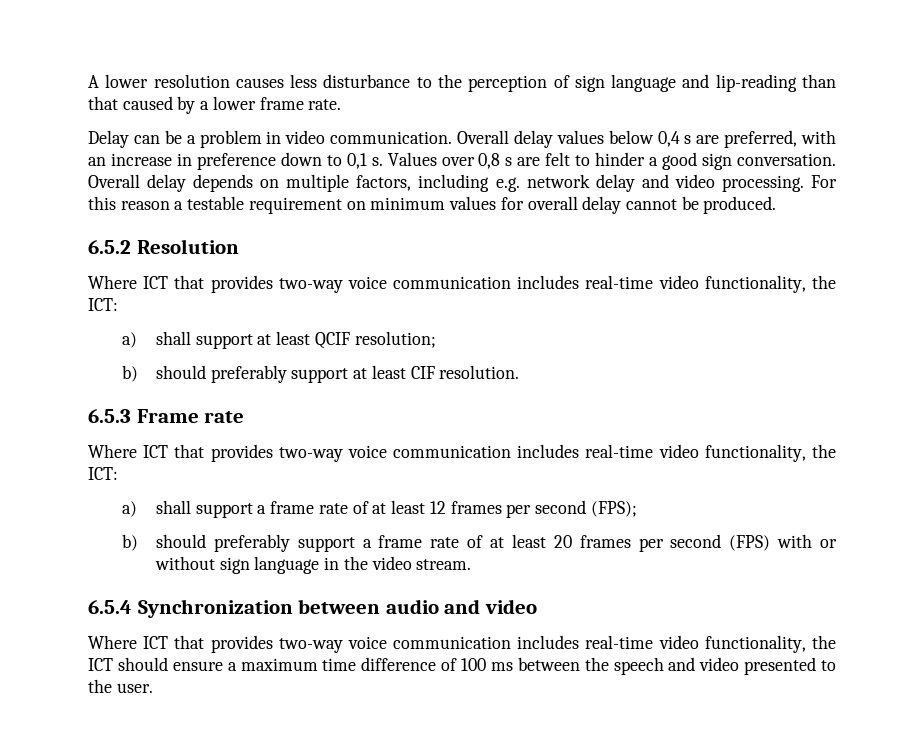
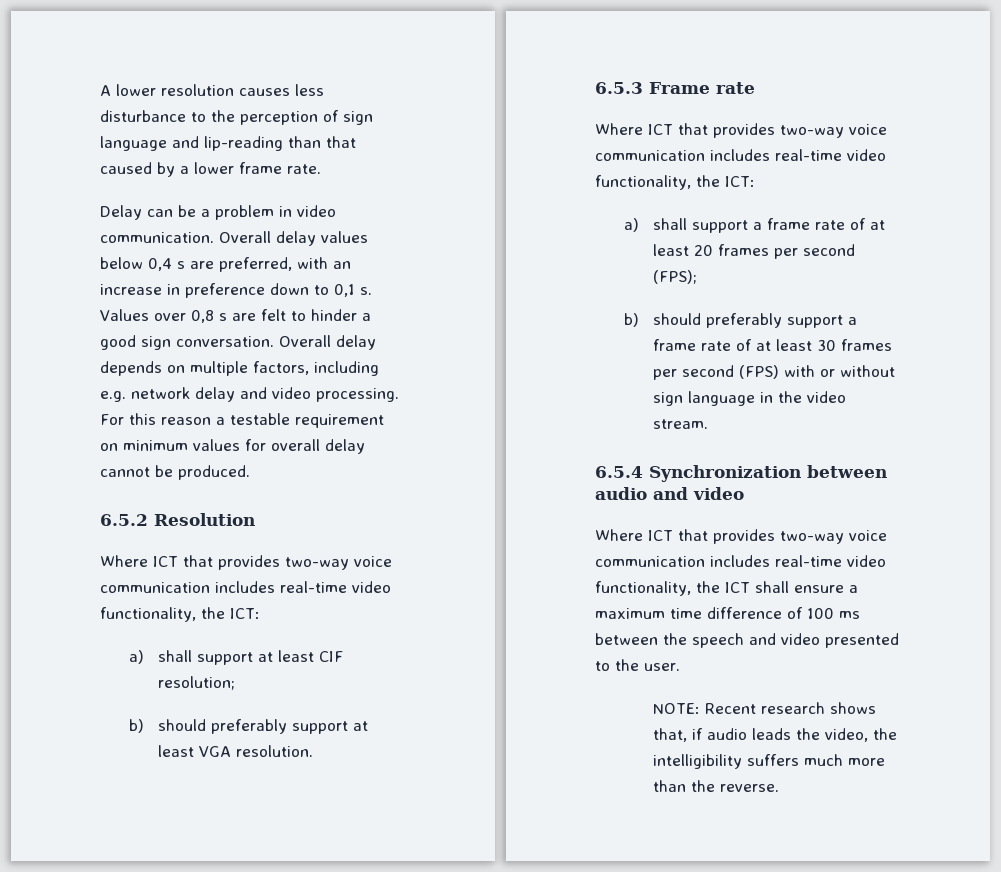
[314,332,350,349] QCIF -> [319,651,344,662] CIF
[410,366,435,379] CIF -> [199,746,232,757] VGA
[429,501,446,514] 12 -> [694,245,714,256] 20
[553,535,572,548] 20 -> [817,340,837,351] 30
[117,657,168,671] should -> [755,581,789,593] shall
(153, 688) none -> [653,702,877,714] [653,728,898,742] [653,754,886,769] [653,780,780,792] // NOTE: Recent research shows that, if audio leads the video, the intelligibility suffers much more than the reverse.

